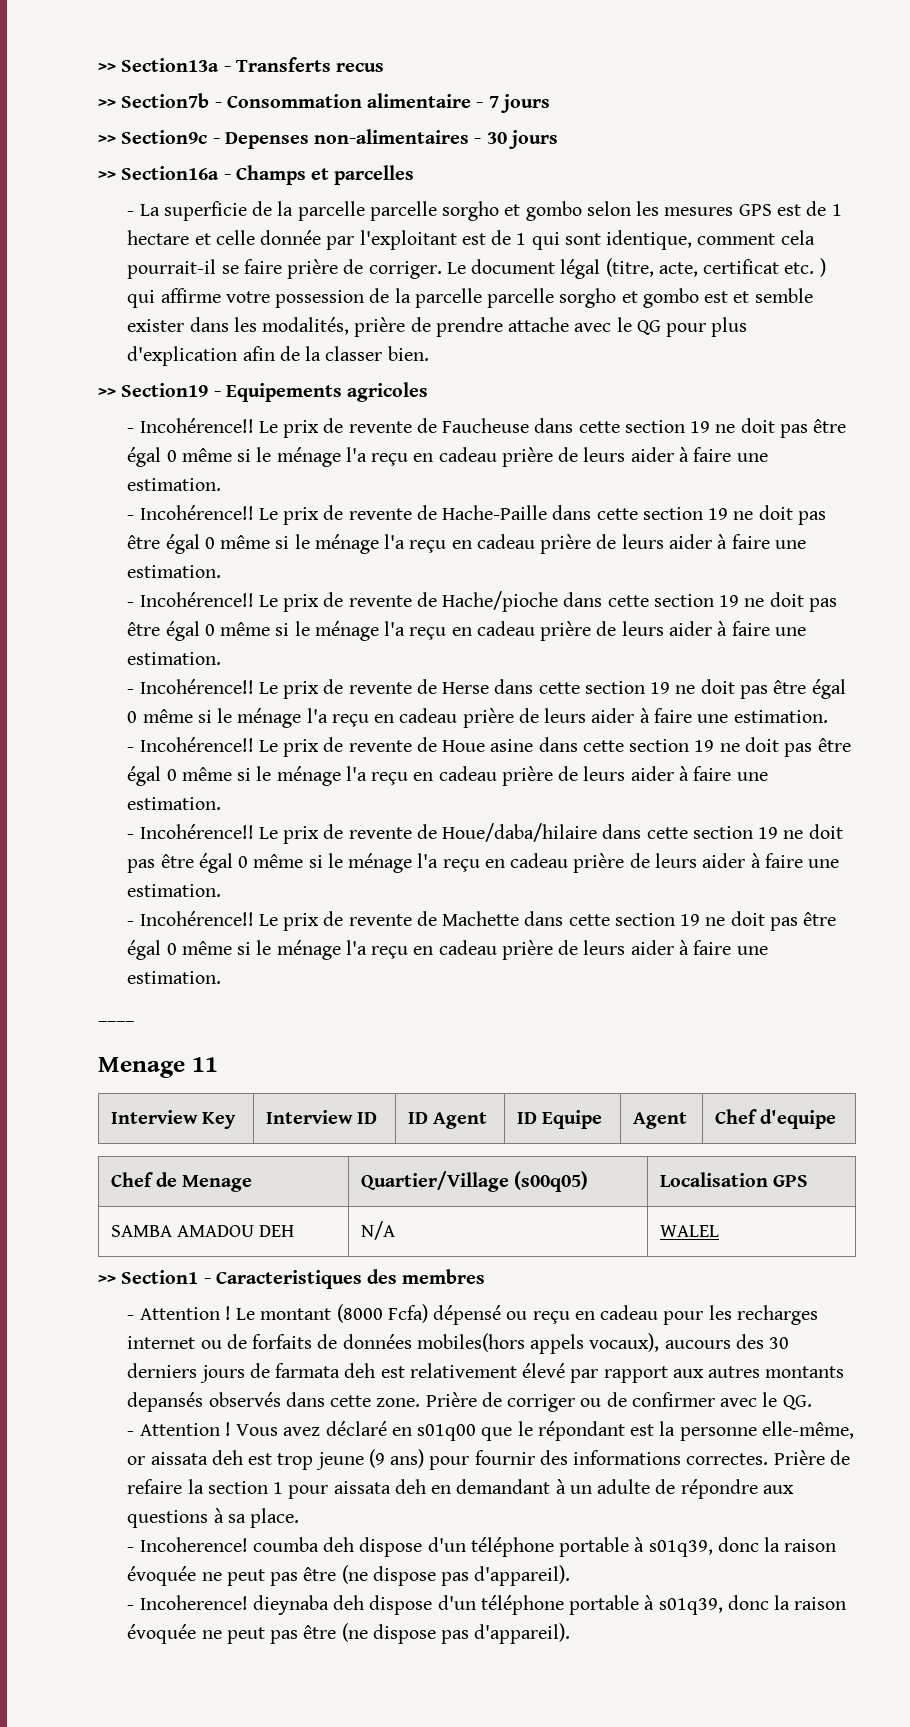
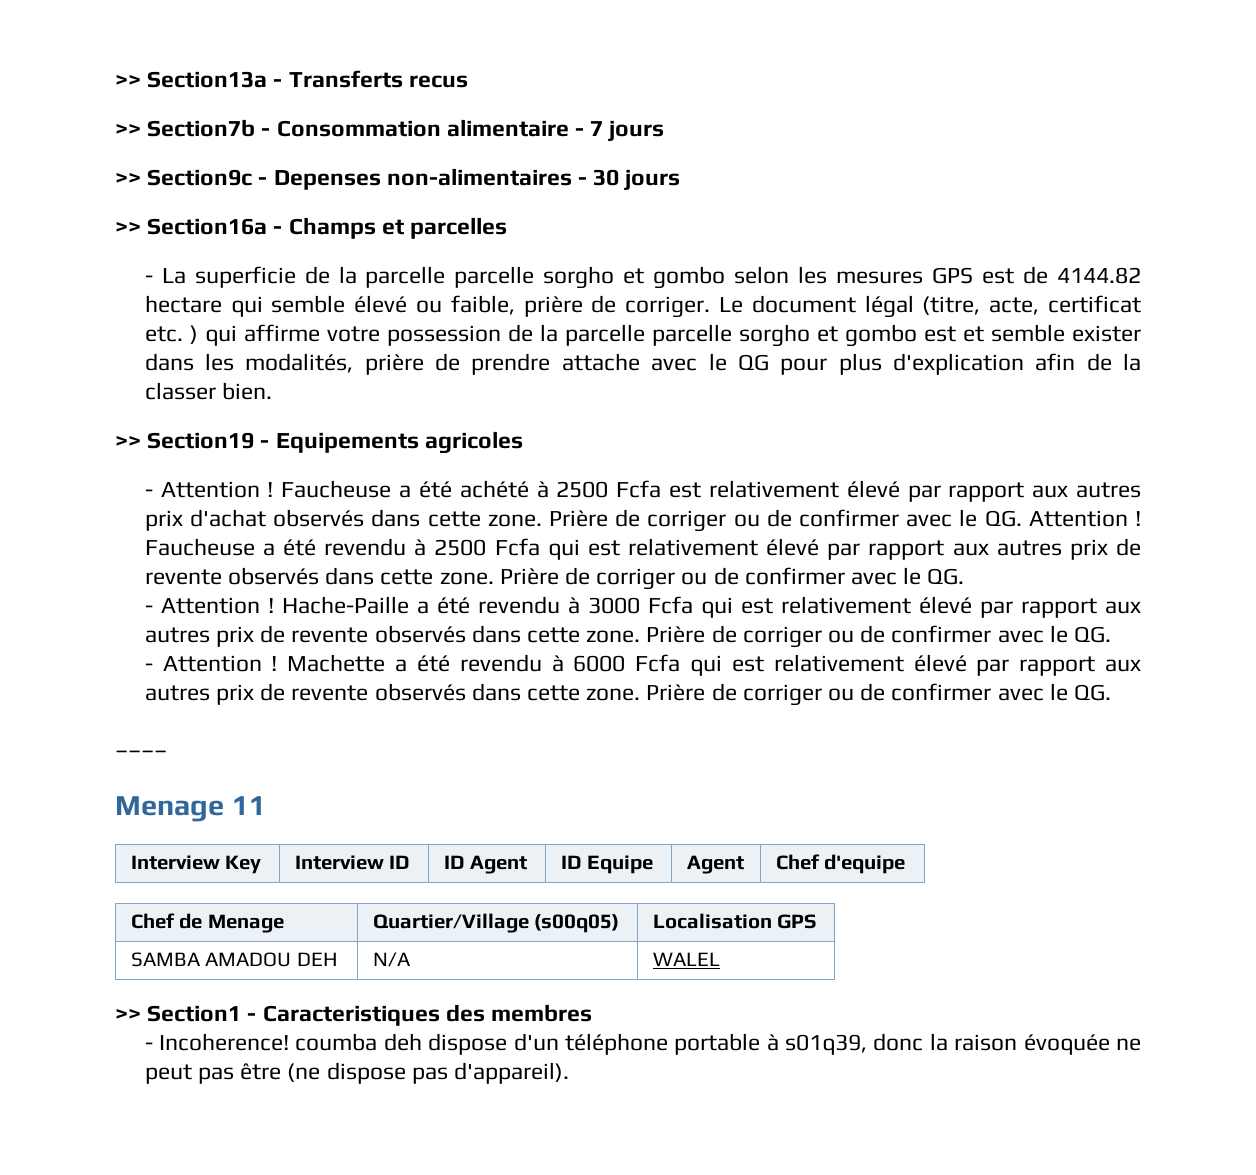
[831,204,842,216] [127,230,815,250] [127,259,282,279] 1 hectare et celle donnée par l'exploitant est de 1 qui sont identique, comment cela pourrait-il se faire -> [1057,267,1142,284] [144,295,515,317] 4144.82 hectare qui semble élevé ou faible,
[139,418,847,438] [127,447,768,467] [127,478,222,491] [127,505,826,525] [127,534,806,554] [127,565,222,578] [127,591,837,612] [127,621,806,641] [127,652,222,665] [127,679,846,699] [127,708,828,728] [127,737,851,757] [127,766,768,786] [127,797,222,810] [127,823,843,844] [127,853,840,873] [127,884,222,897] [127,911,837,931] [127,940,768,960] [127,971,222,984] Incohérence!! Le prix de revente de Faucheuse dans cette section 19 ne doit pas être égal 0 même si le ménage l'a reçu en cadeau prière de leurs aider à faire une estimation. // - Incohérence!! Le prix de revente de Hache-Paille dans cette section 19 ne doit pas être égal 0 même si le ménage l'a reçu en cadeau prière de leurs aider à faire une estimation. // - Incohérence!! Le prix de revente de Hache/pioche dans cette section 19 ne doit pas être égal 0 même si le ménage l'a reçu en cadeau prière de leurs aider à faire une estimation. // - Incohérence!! Le prix de revente de Herse dans cette section 19 ne doit pas être égal 0 même si le ménage l'a reçu en cadeau prière de leurs aider à faire une estimation. // - Incohérence!! Le prix de revente de Houe asine dans cette section 19 ne doit pas être égal 0 même si le ménage l'a reçu en cadeau prière de leurs aider à faire une estimation. // - Incohérence!! Le prix de revente de Houe/daba/hilaire dans cette section 19 ne doit pas être égal 0 même si le ménage l'a reçu en cadeau prière de leurs aider à faire une estimation. // - Incohérence!! Le prix de revente de Machette dans cette section 19 ne doit pas être égal 0 même si le ménage l'a reçu en cadeau prière de leurs aider à faire une estimation. -> [160,480,1142,502] [144,509,1142,532] [144,538,1142,560] [144,567,965,590] [144,596,1142,618] [144,625,1112,648] [144,654,1142,676] [144,683,1112,706] Attention ! Faucheuse a été achété à 2500 Fcfa est relativement élevé par rapport aux autres prix d'achat observés dans cette zone. Prière de corriger ou de confirmer avec le QG. Attention ! Faucheuse a été revendu à 2500 Fcfa qui est relativement élevé par rapport aux autres prix de revente observés dans cette zone. Prière de corriger ou de confirmer avec le QG. // - Attention ! Hache-Paille a été revendu à 3000 Fcfa qui est relativement élevé par rapport aux autres prix de revente observés dans cette zone. Prière de corriger ou de confirmer avec le QG. // - Attention ! Machette a été revendu à 6000 Fcfa qui est relativement élevé par rapport aux autres prix de revente observés dans cette zone. Prière de corriger ou de confirmer avec le QG.
[127,1304,818,1325] [127,1333,790,1354] [127,1363,845,1383] [127,1392,812,1412] [127,1421,854,1441] [127,1449,850,1470] [127,1479,794,1499] [127,1508,300,1528] // - Attention ! Le montant (8000 Fcfa) dépensé ou reçu en cadeau pour les recharges internet ou de forfaits de données mobiles(hors appels vocaux), aucours des 30 derniers jours de farmata deh est relativement élevé par rapport aux autres montants depansés observés dans cette zone. Prière de corriger ou de confirmer avec le QG. // - Attention ! Vous avez déclaré en s01q00 que le répondant est la personne elle-même, or aissata deh est trop jeune (9 ans) pour fournir des informations correctes. Prière de refaire la section 1 pour aissata deh en demandant à un adulte de répondre aux questions à sa place. -> (593, 1013) none
[127,1595,847,1615] [127,1623,571,1644] // - Incoherence! dieynaba deh dispose d'un téléphone portable à s01q39, donc la raison évoquée ne peut pas être (ne dispose pas d'appareil). -> (569, 1073) none

